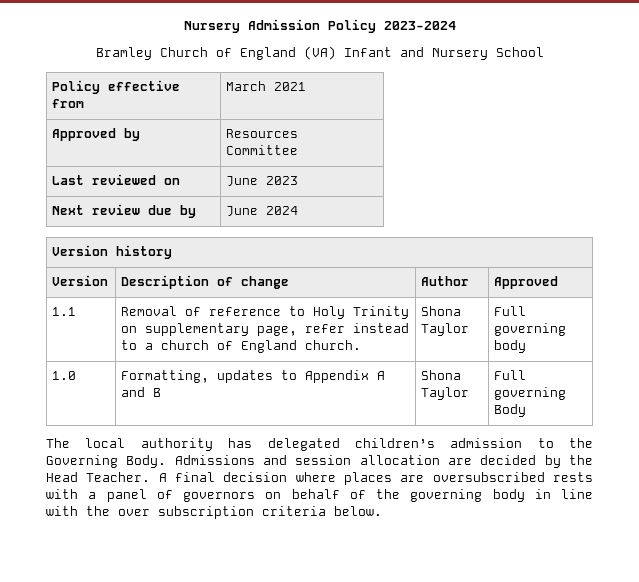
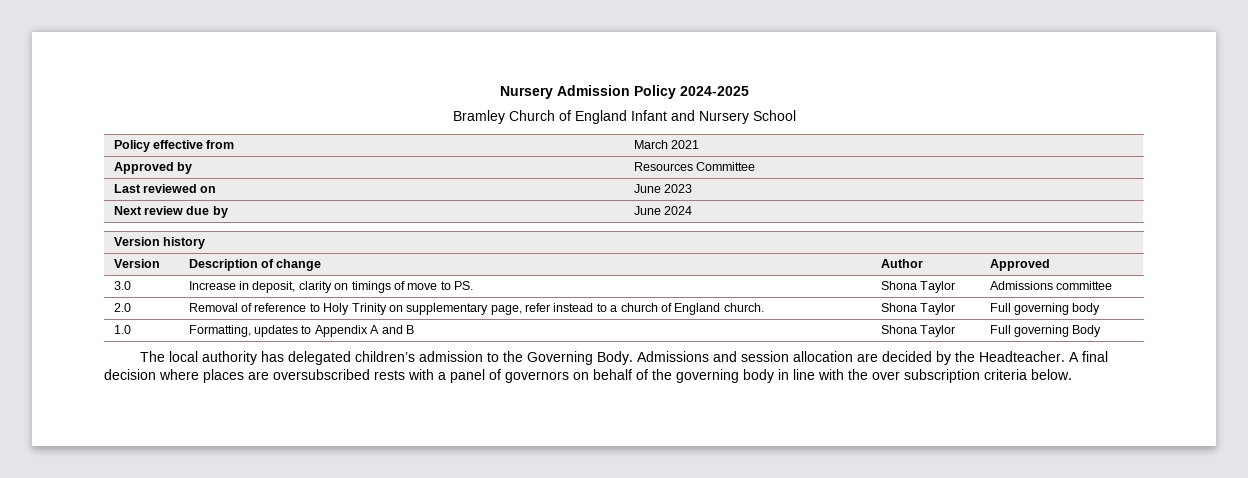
[383,21,456,30] 2023-2024 -> [679,86,749,96] 2024-2025
[303,46,336,60] (VA) -> (627, 117) none
[52,307,77,316] 1.1 -> [113,281,131,290] [188,281,473,293] [880,281,955,293] [989,281,1112,290] [113,303,131,312] 3.0 | Increase in deposit, clarity on timings of move to PS. | Shona Taylor | Admissions committee // 2.0
[46,472,151,482] Head Teacher. -> [978,351,1065,362] Headteacher.

